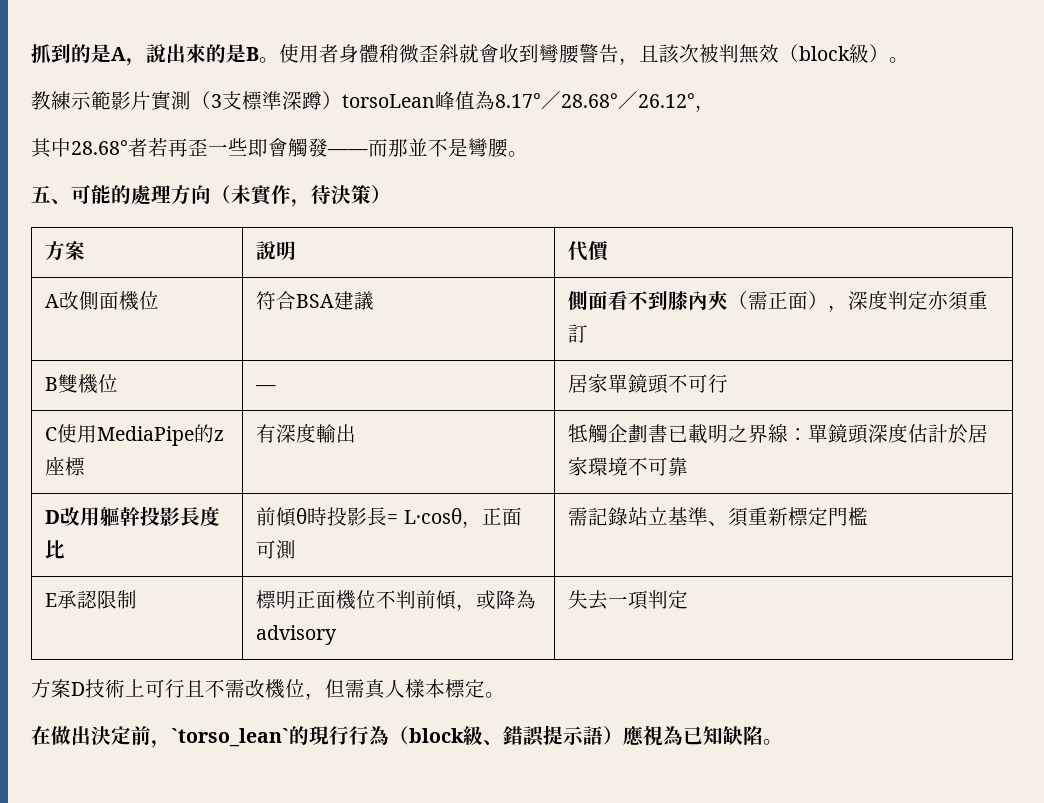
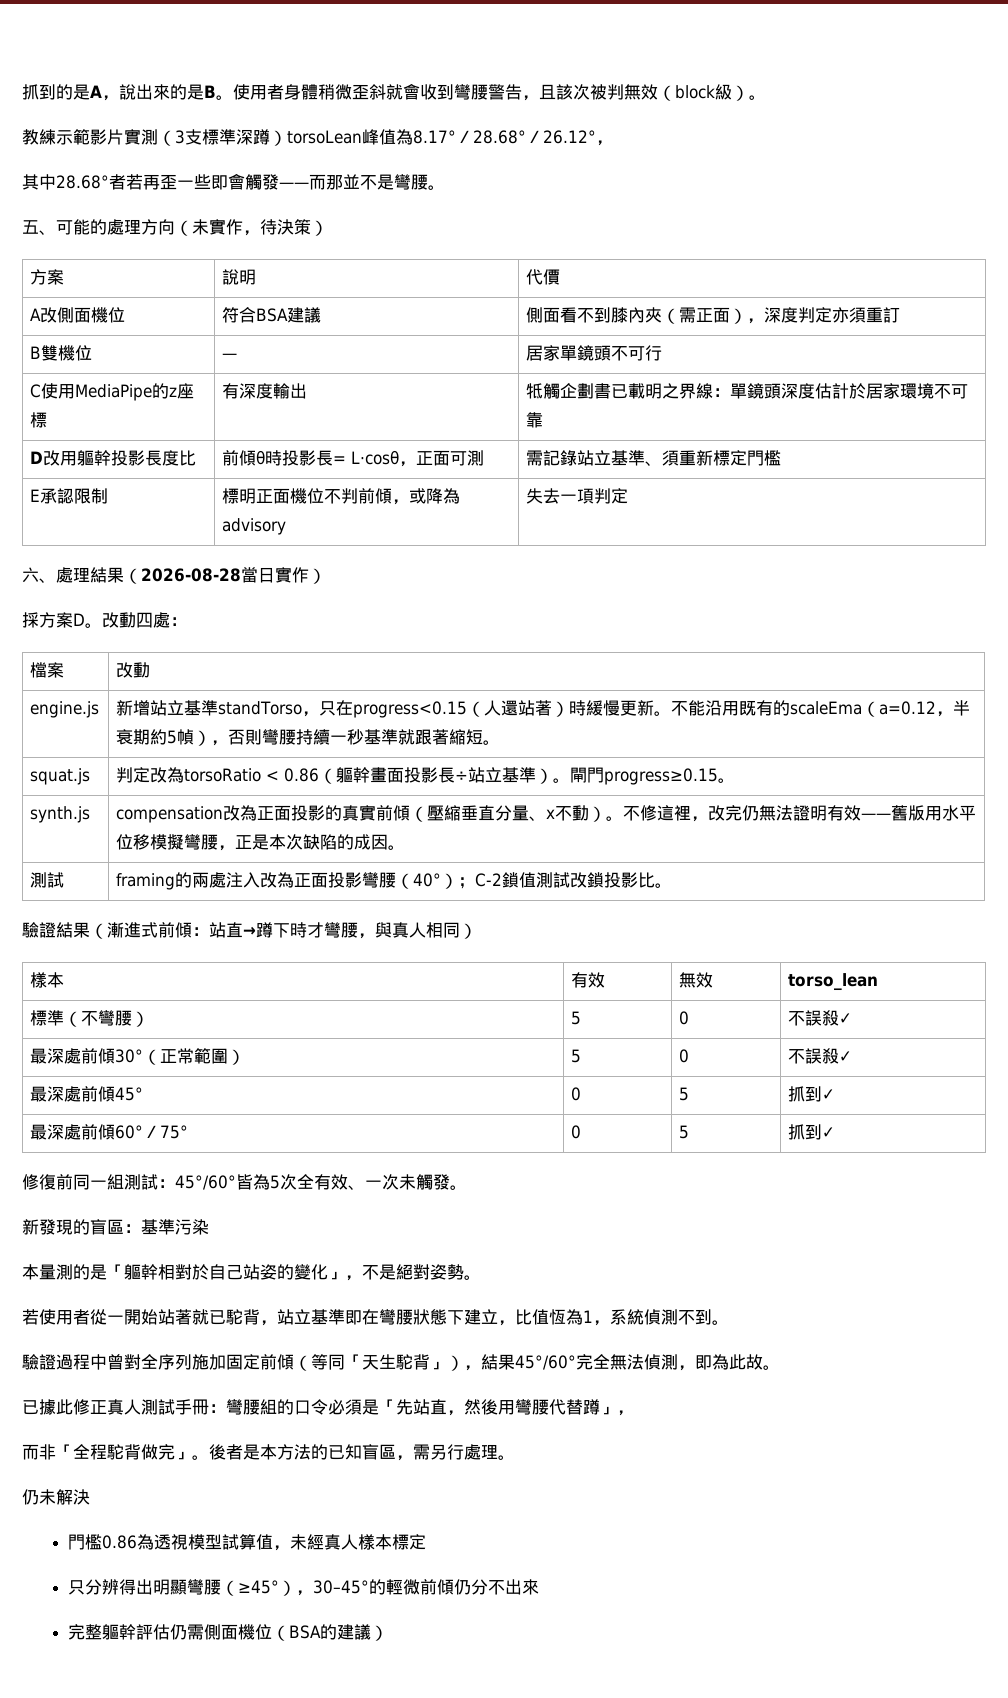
[31,679,505,700] [31,725,783,748] 方案D技術上可行且不需改機位，但需真人樣本標定。 // 在做出決定前，`torso_lean`的現行行為（block級、錯誤提示語）應視為已知缺陷。 -> [22,567,326,584] [22,612,187,628] [30,662,65,678] [116,662,151,678] [30,701,100,718] [116,700,971,718] [116,729,501,746] [30,768,91,785] [116,767,736,785] [30,806,91,823] [116,804,977,823] [116,834,406,851] [30,872,65,888] [116,872,673,890] [22,922,477,939] [30,972,65,988] [571,972,606,988] [679,972,714,988] [788,973,879,991] [30,1010,150,1027] [571,1011,582,1025] [679,1011,690,1025] [788,1010,853,1026] [30,1048,246,1065] [571,1049,582,1063] [679,1049,690,1063] [788,1048,853,1064] [30,1086,144,1102] [571,1087,582,1101] [679,1087,690,1101] [788,1086,836,1102] [30,1124,189,1140] [571,1125,582,1139] [679,1125,690,1139] [788,1124,836,1140] [22,1174,467,1190] [22,1219,209,1235] [22,1264,481,1281] [22,1309,729,1326] [22,1354,780,1371] [22,1399,634,1416] [22,1444,515,1461] [22,1489,90,1505] [67,1534,426,1551] [67,1579,539,1596] [67,1624,388,1641] 六、處理結果（2026-08-28當日實作） // 採方案D。改動四處： // 檔案 | 改動 // engine.js | 新增站立基準standTorso，只在progress<0.15（人還站著）時緩慢更新。不能沿用既有的scaleEma（a=0.12，半衰期約5幀），否則彎腰持續一秒基準就跟著縮短。 // squat.js | 判定改為torsoRatio < 0.86（軀幹畫面投影長÷站立基準）。閘門progress≥0.15。 // synth.js | compensation改為正面投影的真實前傾（壓縮垂直分量、x不動）。不修這裡，改完仍無法證明有效——舊版用水平位移模擬彎腰，正是本次缺陷的成因。 // 測試 | framing的兩處注入改為正面投影彎腰（40°）；C-2鎖值測試改鎖投影比。 // 驗證結果（漸進式前傾：站直→蹲下時才彎腰，與真人相同） // 樣本 | 有效 | 無效 | torso_lean // 標準（不彎腰） | 5 | 0 | 不誤殺✓ // 最深處前傾30°（正常範圍） | 5 | 0 | 不誤殺✓ // 最深處前傾45° | 0 | 5 | 抓到✓ // 最深處前傾60°／75° | 0 | 5 | 抓到✓ // 修復前同一組測試：45°/60°皆為5次全有效、一次未觸發。 // 新發現的盲區：基準污染 // 本量測的是「軀幹相對於自己站姿的變化」，不是絕對姿勢。 // 若使用者從一開始站著就已駝背，站立基準即在彎腰狀態下建立，比值恆為1，系統偵測不到。 // 驗證過程中曾對全序列施加固定前傾（等同「天生駝背」），結果45°/60°完全無法偵測，即為此故。 // 已據此修正真人測試手冊：彎腰組的口令必須是「先站直，然後用彎腰代替蹲」， // 而非「全程駝背做完」。後者是本方法的已知盲區，需另行處理。 // 仍未解決 // 門檻0.86為透視模型試算值，未經真人樣本標定 // 只分辨得出明顯彎腰（≥45°），30–45°的輕微前傾仍分不出來 // 完整軀幹評估仍需側面機位（BSA的建議）

